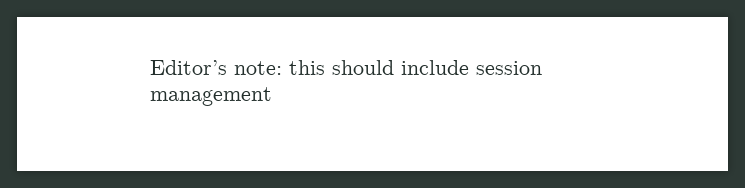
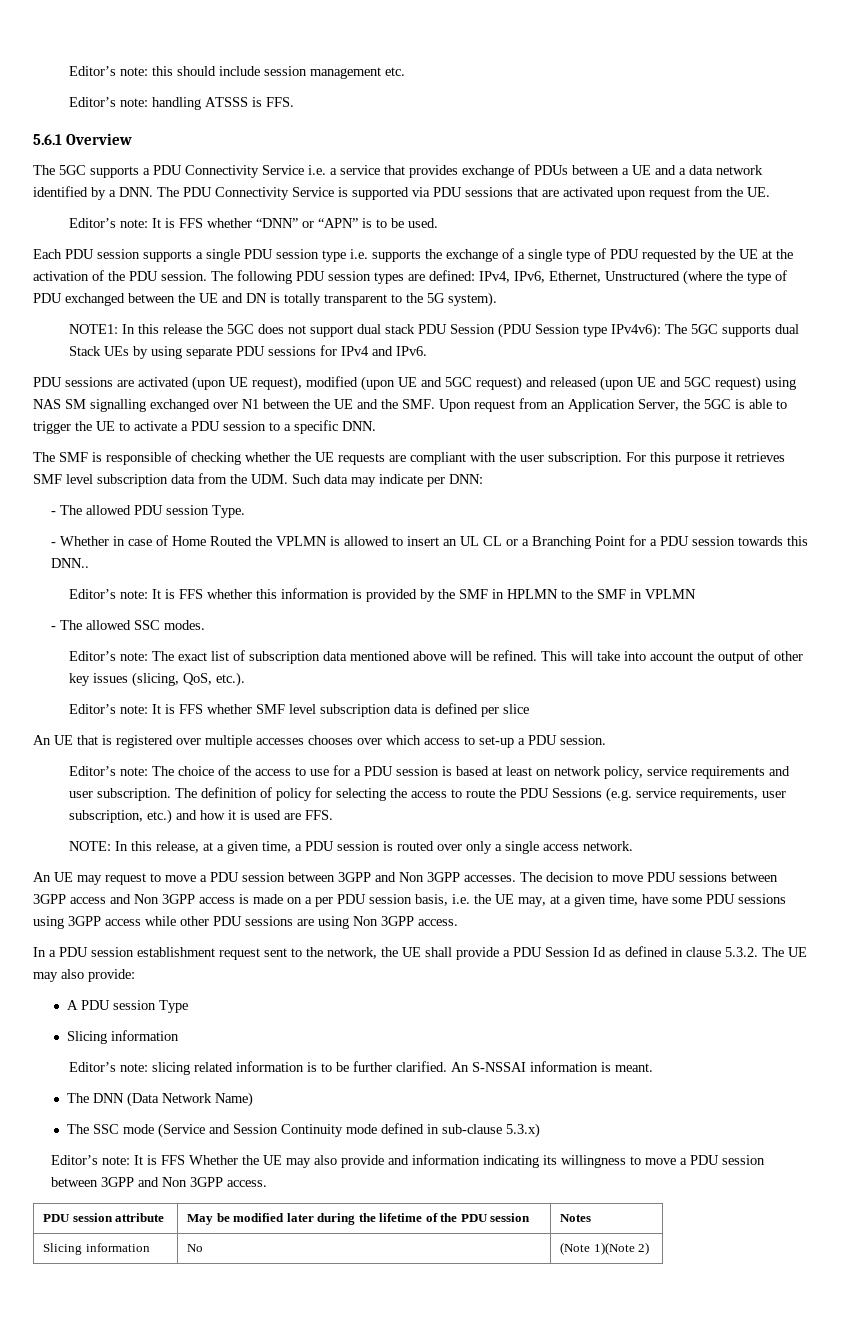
(272, 96) none -> [384,67,405,76] [68,97,294,110] [33,133,133,145] [33,164,763,178] [33,186,770,200] [68,218,438,228] [33,248,793,262] [33,270,787,285] [33,292,497,307] [68,323,799,338] [68,345,427,359] [33,376,796,391] [33,398,787,412] [33,420,376,434] [33,451,785,465] [33,473,483,487] [50,505,245,518] [50,535,808,549] [50,558,89,568] [68,588,696,602] [50,620,205,630] [68,650,803,664] [68,672,245,687] [68,703,529,717] [33,735,606,748] [68,765,790,779] [68,787,786,802] [68,809,333,824] [68,841,633,854] [33,872,778,885] [33,894,786,907] [33,916,458,929] [33,946,807,960] [33,969,135,982] [66,1000,188,1013] [66,1030,179,1044] [68,1061,653,1075] [66,1092,253,1107] [66,1123,540,1138] [50,1154,765,1168] [50,1177,267,1187] [42,1213,165,1222] [186,1213,531,1225] [559,1214,591,1222] [42,1243,150,1255] [186,1244,203,1252] [559,1242,650,1255] etc. // Editor’s note: handling ATSSS is FFS. // 5.6.1 Overview // The 5GC supports a PDU Connectivity Service i.e. a service that provides exchange of PDUs between a UE and a data network identified by a DNN. The PDU Connectivity Service is supported via PDU sessions that are activated upon request from the UE. // Editor’s note: It is FFS whether “DNN” or “APN” is to be used. // Each PDU session supports a single PDU session type i.e. supports the exchange of a single type of PDU requested by the UE at the activation of the PDU session. The following PDU session types are defined: IPv4, IPv6, Ethernet, Unstructured (where the type of PDU exchanged between the UE and DN is totally transparent to the 5G system). // NOTE1: In this release the 5GC does not support dual stack PDU Session (PDU Session type IPv4v6): The 5GC supports dual Stack UEs by using separate PDU sessions for IPv4 and IPv6. // PDU sessions are activated (upon UE request), modified (upon UE and 5GC request) and released (upon UE and 5GC request) using NAS SM signalling exchanged over N1 between the UE and the SMF. Upon request from an Application Server, the 5GC is able to trigger the UE to activate a PDU session to a specific DNN. // The SMF is responsible of checking whether the UE requests are compliant with the user subscription. For this purpose it retrieves SMF level subscription data from the UDM. Such data may indicate per DNN: // - The allowed PDU session Type. // - Whether in case of Home Routed the VPLMN is allowed to insert an UL CL or a Branching Point for a PDU session towards this DNN.. // Editor’s note: It is FFS whether this information is provided by the SMF in HPLMN to the SMF in VPLMN // - The allowed SSC modes. // Editor’s note: The exact list of subscription data mentioned above will be refined. This will take into account the output of other key issues (slicing, QoS, etc.). // Editor’s note: It is FFS whether SMF level subscription data is defined per slice // An UE that is registered over multiple accesses chooses over which access to set-up a PDU session. // Editor’s note: The choice of the access to use for a PDU session is based at least on network policy, service requirements and user subscription. The definition of policy for selecting the access to route the PDU Sessions (e.g. service requirements, user subscription, etc.) and how it is used are FFS. // NOTE: In this release, at a given time, a PDU session is routed over only a single access network. // An UE may request to move a PDU session between 3GPP and Non 3GPP accesses. The decision to move PDU sessions between 3GPP access and Non 3GPP access is made on a per PDU session basis, i.e. the UE may, at a given time, have some PDU sessions using 3GPP access while other PDU sessions are using Non 3GPP access. // In a PDU session establishment request sent to the network, the UE shall provide a PDU Session Id as defined in clause 5.3.2. The UE may also provide: // A PDU session Type // Slicing information // Editor’s note: slicing related information is to be further clarified. An S-NSSAI information is meant. // The DNN (Data Network Name) // The SSC mode (Service and Session Continuity mode defined in sub-clause 5.3.x) // Editor’s note: It is FFS Whether the UE may also provide and information indicating its willingness to move a PDU session between 3GPP and Non 3GPP access. // PDU session attribute | May be modified later during the lifetime of the PDU session | Notes // Slicing information | No | (Note 1)(Note 2)

